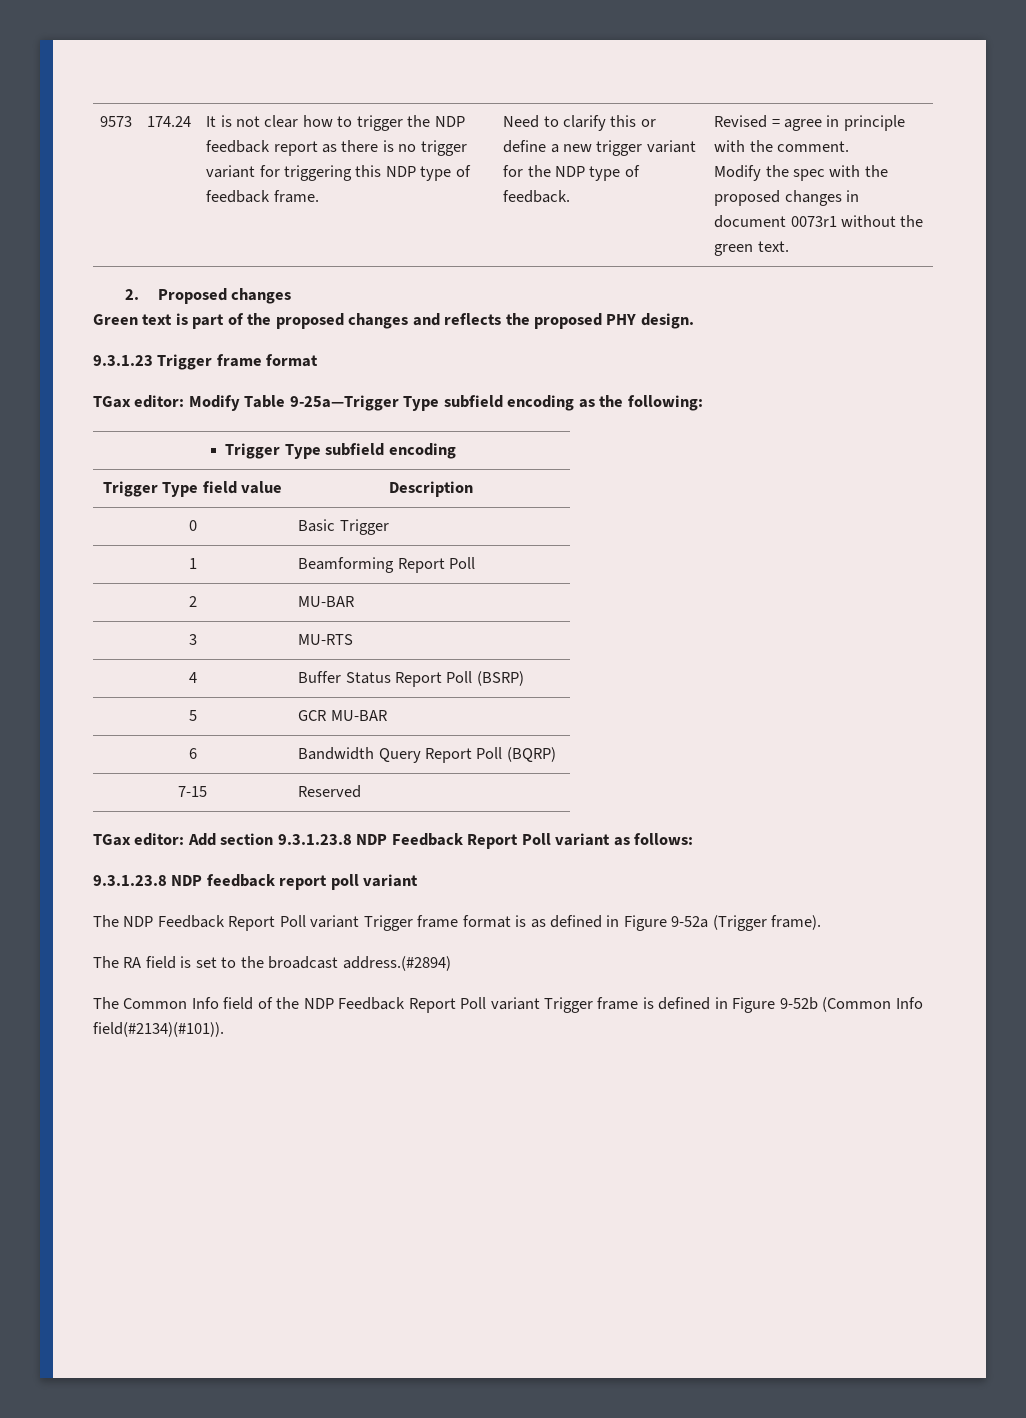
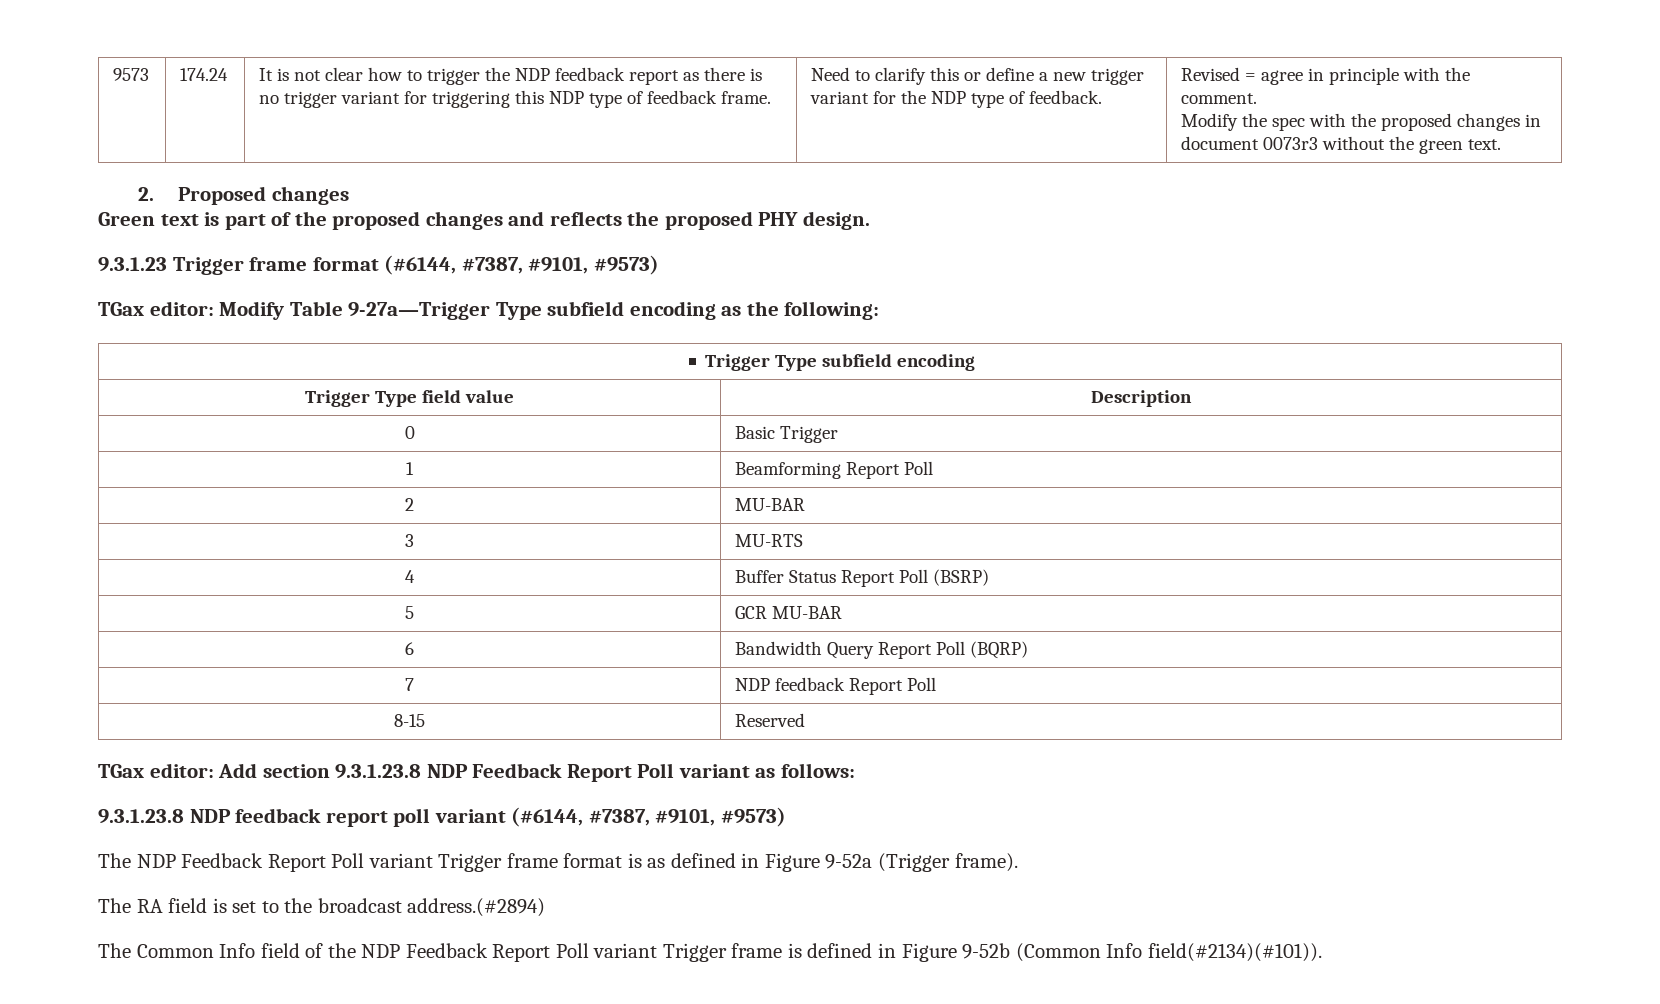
[790,216,837,227] 0073r1 -> [1263,137,1319,150] 0073r3
(319, 360) none -> [384,255,659,275] (#6144, #7387, #9101, #9573)
[289,395,399,411] 9-25a—Trigger -> [348,302,491,320] 9-27a—Trigger
[178,786,207,797] 7-15 -> [405,678,414,691] [735,677,937,695] [394,714,425,727] 7 | NDP feedback Report Poll // 8-15
(419, 880) none -> [511,807,786,827] (#6144, #7387, #9101, #9573)

